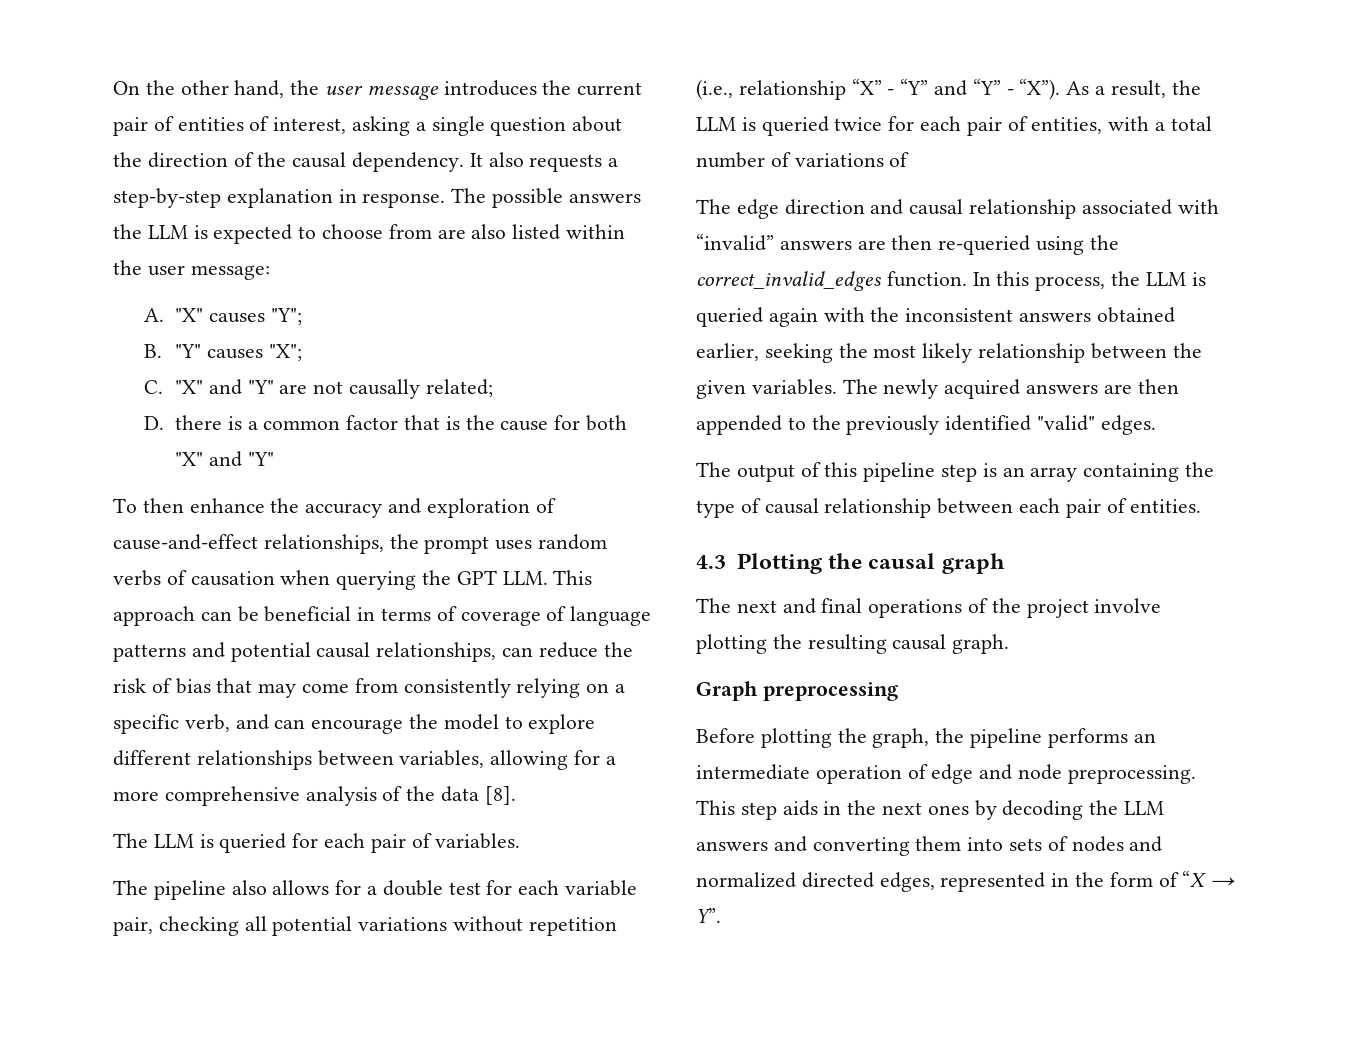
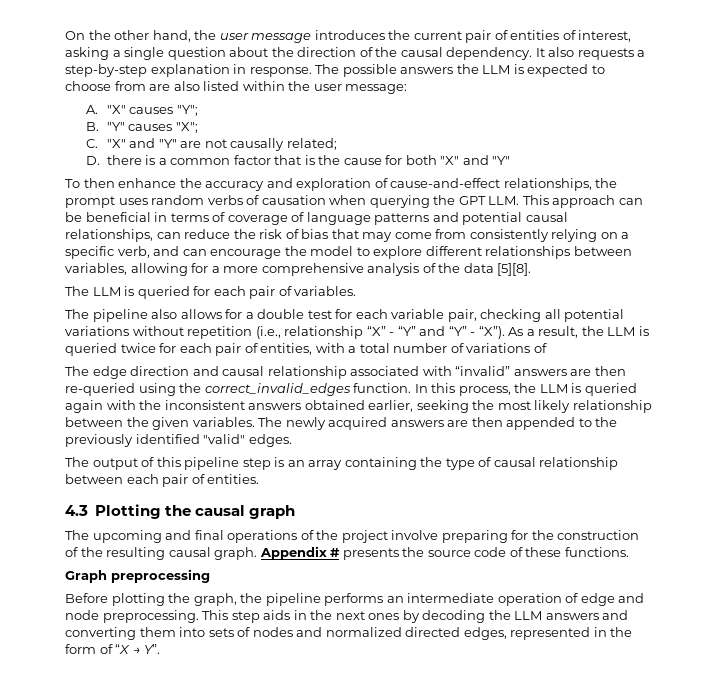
[484,786,516,805] [8]. -> [497,263,532,276] [5][8].
[736,600,777,613] next -> [92,530,162,543] upcoming
[696,634,767,654] plotting -> [441,530,640,543] [65,547,78,557] preparing for the construction of
(1010, 644) none -> [259,546,629,560] Appendix # presents the source code of these functions.

